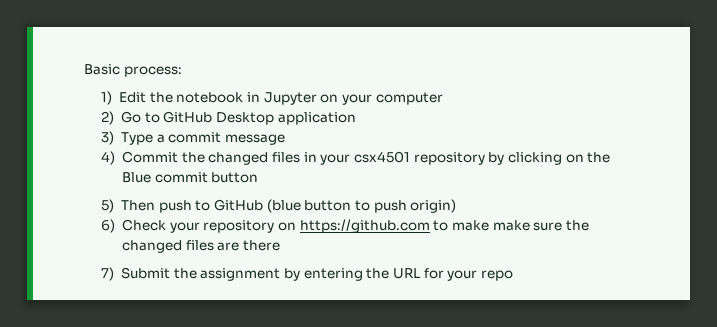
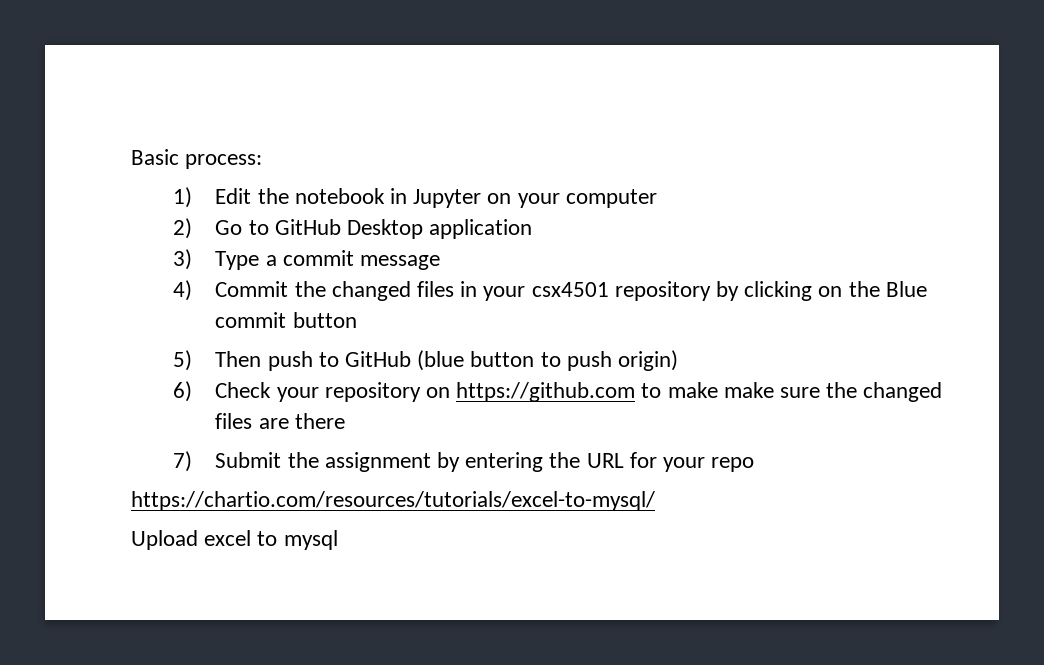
(513, 275) none -> [131,491,655,511] [131,530,338,550] // https://chartio.com/resources/tutorials/excel-to-mysql/ // Upload excel to mysql

